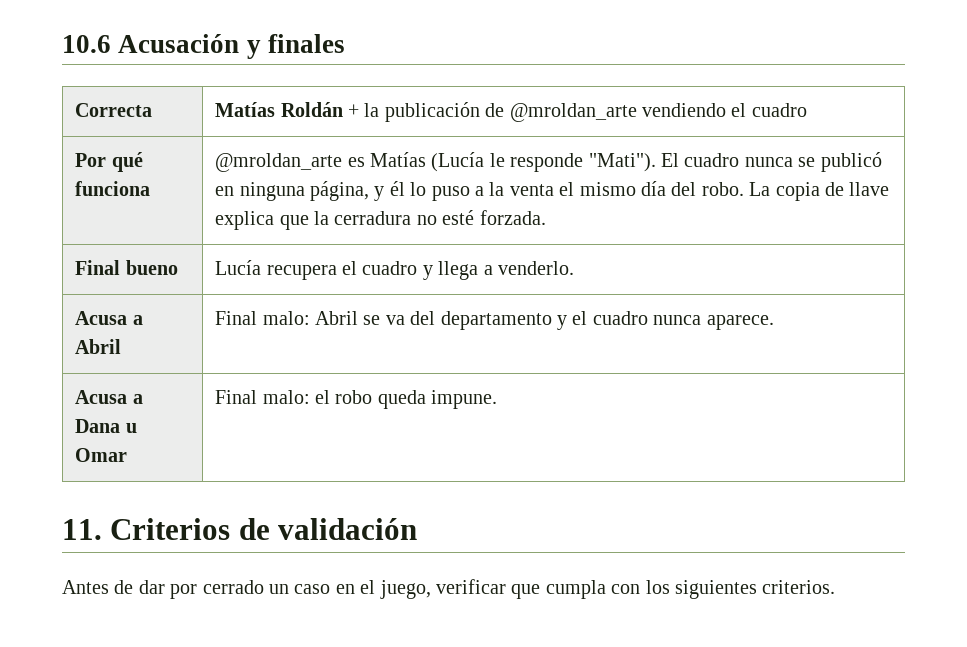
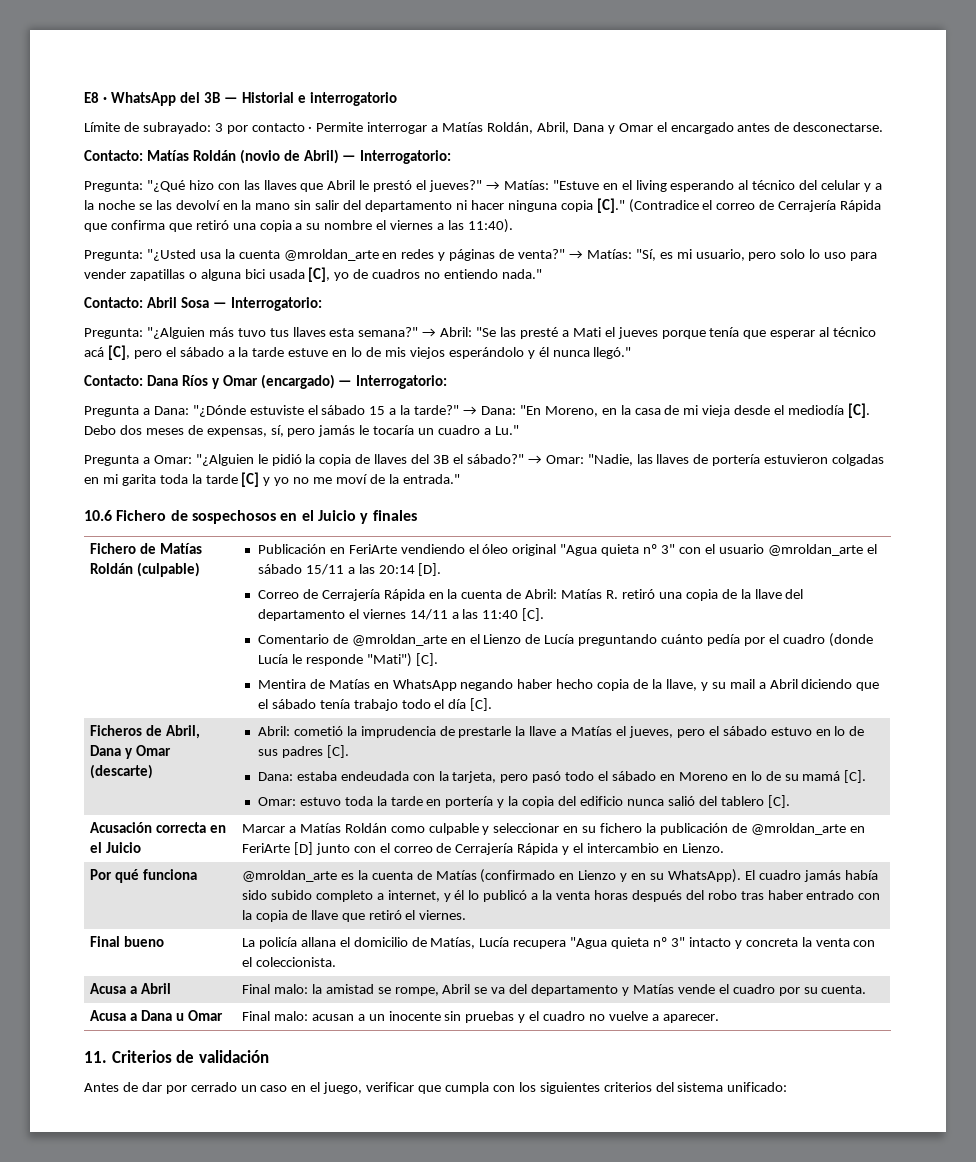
[62,34,345,59] [75,103,153,117] [215,102,807,122] 10.6 Acusación y finales // Correcta | Matías Roldán + la publicación de @mroldan_arte vendiendo el cuadro -> [84,92,398,106] [84,122,884,134] [84,149,452,164] [84,180,882,192] [84,198,882,213] [84,219,513,233] [84,249,878,261] [84,267,542,282] [84,297,322,311] [84,327,877,339] [84,345,632,360] [84,374,448,389] [84,403,870,418] [84,425,519,437] [84,454,885,466] [84,472,460,487] [84,510,417,524] [89,543,202,554] [89,562,200,577] [257,544,877,556] [257,563,442,576] [257,589,804,601] [257,608,545,621] [257,633,873,647] [257,653,438,667] [257,679,880,691] [257,698,493,711] [89,725,200,739] [89,745,171,759] [89,764,153,779] [257,726,865,738] [257,745,349,758] [257,770,867,783] [257,795,790,808] [89,822,226,833] [89,842,141,853] [241,823,865,835] [241,842,724,855] E8 · WhatsApp del 3B — Historial e interrogatorio // Límite de subrayado: 3 por contacto · Permite interrogar a Matías Roldán, Abril, Dana y Omar el encargado antes de desconectarse. // Contacto: Matías Roldán (novio de Abril) — Interrogatorio: // Pregunta: "¿Qué hizo con las llaves que Abril le prestó el jueves?" → Matías: "Estuve en el living esperando al técnico del celular y a la noche se las devolví en la mano sin salir del departamento ni hacer ninguna copia [C]." (Contradice el correo de Cerrajería Rápida que confirma que retiró una copia a su nombre el viernes a las 11:40). // Pregunta: "¿Usted usa la cuenta @mroldan_arte en redes y páginas de venta?" → Matías: "Sí, es mi usuario, pero solo lo uso para vender zapatillas o alguna bici usada [C], yo de cuadros no entiendo nada." // Contacto: Abril Sosa — Interrogatorio: // Pregunta: "¿Alguien más tuvo tus llaves esta semana?" → Abril: "Se las presté a Mati el jueves porque tenía que esperar al técnico acá [C], pero el sábado a la tarde estuve en lo de mis viejos esperándolo y él nunca llegó." // Contacto: Dana Ríos y Omar (encargado) — Interrogatorio: // Pregunta a Dana: "¿Dónde estuviste el sábado 15 a la tarde?" → Dana: "En Moreno, en la casa de mi vieja desde el mediodía [C]. Debo dos meses de expensas, sí, pero jamás le tocaría un cuadro a Lu." // Pregunta a Omar: "¿Alguien le pidió la copia de llaves del 3B el sábado?" → Omar: "Nadie, las llaves de portería estuvieron colgadas en mi garita toda la tarde [C] y yo no me moví de la entrada." // 10.6 Fichero de sospechosos en el Juicio y finales // Fichero de Matías Roldán (culpable) | Publicación en FeriArte vendiendo el óleo original "Agua quieta nº 3" con el usuario @mroldan_arte el sábado 15/11 a las 20:14 [D]. // Correo de Cerrajería Rápida en la cuenta de Abril: Matías R. retiró una copia de la llave del departamento el viernes 14/11 a las 11:40 [C]. // Comentario de @mroldan_arte en el Lienzo de Lucía preguntando cuánto pedía por el cuadro (donde Lucía le responde "Mati") [C]. // Mentira de Matías en WhatsApp negando haber hecho copia de la llave, y su mail a Abril diciendo que el sábado tenía trabajo todo el día [C]. // Ficheros de Abril, Dana y Omar (descarte) | Abril: cometió la imprudencia de prestarle la llave a Matías el jueves, pero el sábado estuvo en lo de sus padres [C]. // Dana: estaba endeudada con la tarjeta, pero pasó todo el sábado en Moreno en lo de su mamá [C]. // Omar: estuvo toda la tarde en portería y la copia del edificio nunca salió del tablero [C]. // Acusación correcta en el Juicio | Marcar a Matías Roldán como culpable y seleccionar en su fichero la publicación de @mroldan_arte en FeriArte [D] junto con el correo de Cerrajería Rápida y el intercambio en Lienzo.
[369,152,882,172] [215,181,369,201] Matías (Lucía le responde "Mati"). El cuadro nunca se publicó en ninguna página, -> [357,869,878,883] [241,890,440,902] la cuenta de Matías (confirmado en Lienzo y en su WhatsApp). El cuadro jamás había sido subido completo a internet,
[431,186,470,201] puso -> [483,890,528,902] publicó
[559,181,890,201] [215,210,546,230] [75,260,178,275] [215,260,574,280] el mismo día del robo. La copia de llave explica que la cerradura no esté forzada. // Final bueno | Lucía recupera el cuadro y llega a venderlo. -> [593,890,881,902] [241,910,467,922] [89,936,164,947] [241,937,876,949] [241,957,336,967] horas después del robo tras haber entrado con la copia de llave que retiró el viernes. // Final bueno | La policía allana el domicilio de Matías, Lucía recupera "Agua quieta nº 3" intacto y concreta la venta con el coleccionista.
(310, 318) none -> [311,984,439,996] la amistad se rompe,
[572,311,774,330] el cuadro nunca aparece. -> [632,984,867,996] Matías vende el cuadro por su cuenta.
[314,390,498,409] el robo queda impune. -> [311,1011,719,1023] acusan a un inocente sin pruebas y el cuadro no vuelve a aparecer.
[762,580,836,594] criterios. -> [603,1082,788,1092] criterios del sistema unificado:

